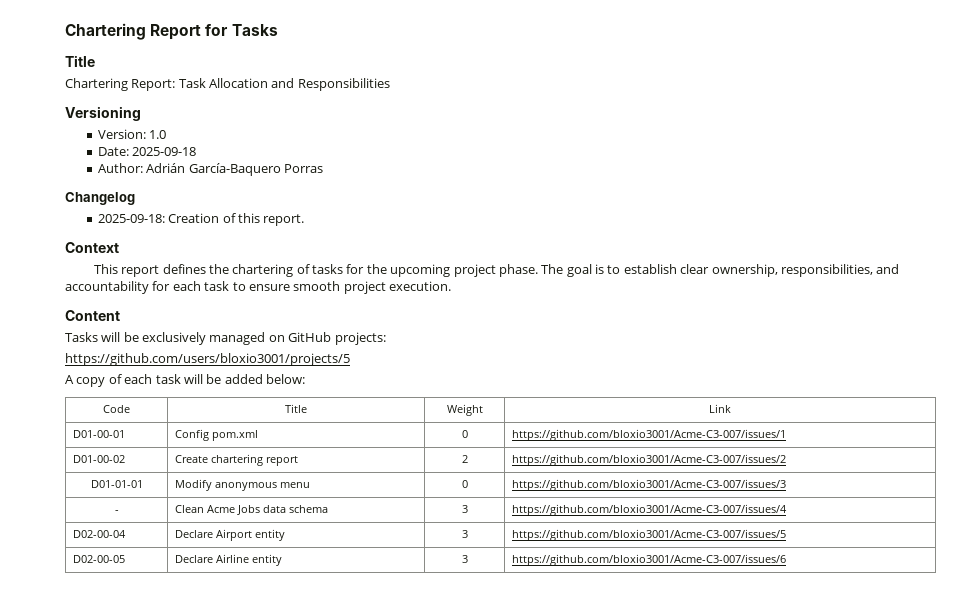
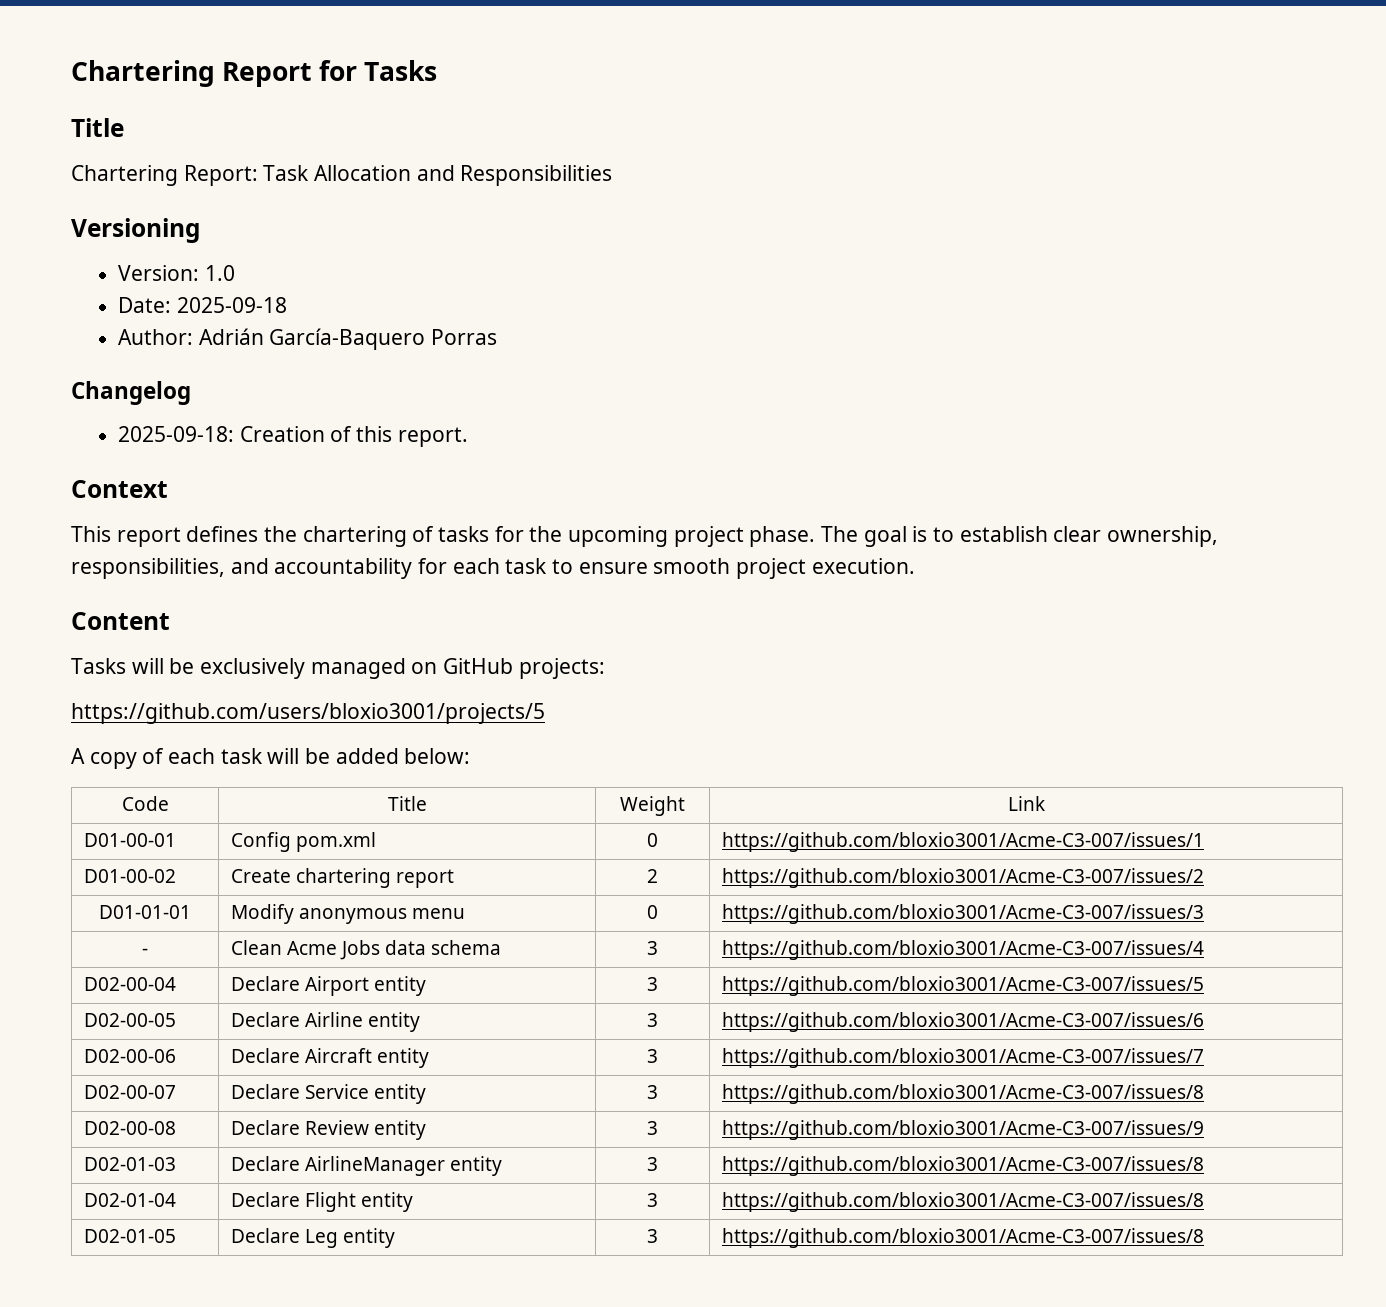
(787, 560) none -> [83,1049,176,1063] [230,1048,430,1068] [647,1049,658,1063] [721,1048,1204,1068] [83,1085,176,1099] [230,1084,427,1104] [647,1085,658,1099] [721,1084,1204,1104] [83,1121,176,1135] [230,1120,427,1140] [647,1121,658,1135] [721,1120,1204,1140] [83,1157,176,1171] [230,1156,503,1176] [647,1157,658,1171] [721,1156,1204,1176] [83,1193,176,1207] [230,1192,414,1212] [647,1193,658,1207] [721,1192,1204,1212] [83,1229,176,1243] [230,1228,396,1248] [647,1229,658,1243] [721,1228,1204,1248] // D02-00-06 | Declare Aircraft entity | 3 | https://github.com/bloxio3001/Acme-C3-007/issues/7 // D02-00-07 | Declare Service entity | 3 | https://github.com/bloxio3001/Acme-C3-007/issues/8 // D02-00-08 | Declare Review entity | 3 | https://github.com/bloxio3001/Acme-C3-007/issues/9 // D02-01-03 | Declare AirlineManager entity | 3 | https://github.com/bloxio3001/Acme-C3-007/issues/8 // D02-01-04 | Declare Flight entity | 3 | https://github.com/bloxio3001/Acme-C3-007/issues/8 // D02-01-05 | Declare Leg entity | 3 | https://github.com/bloxio3001/Acme-C3-007/issues/8

